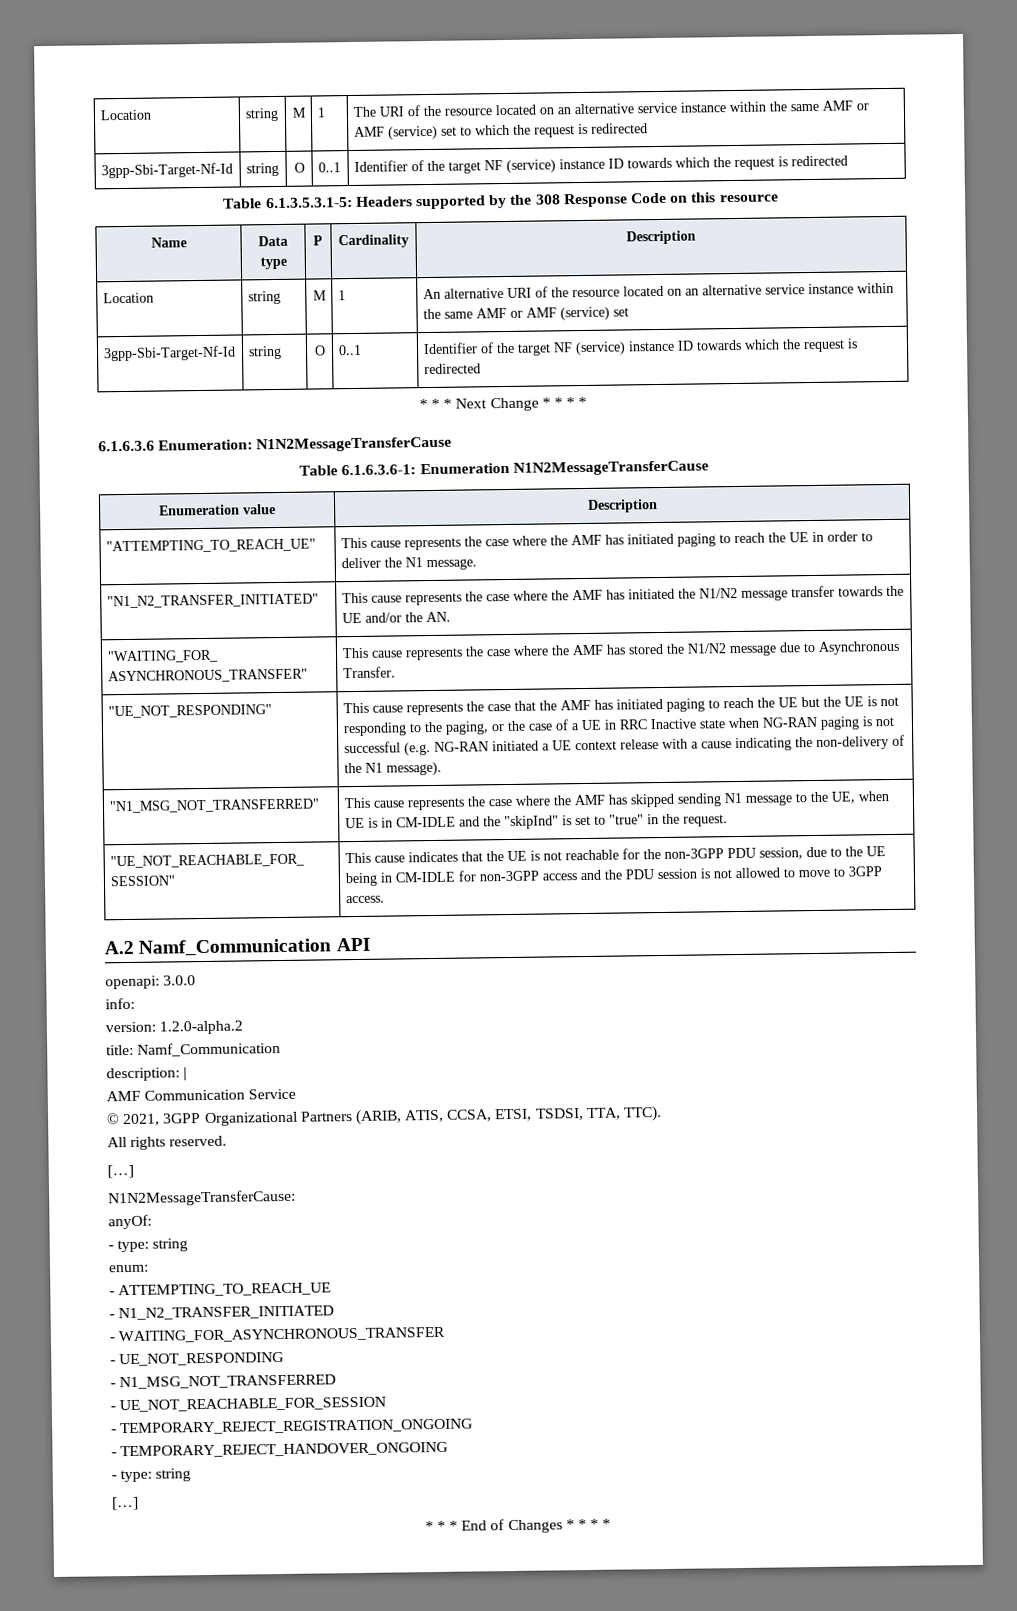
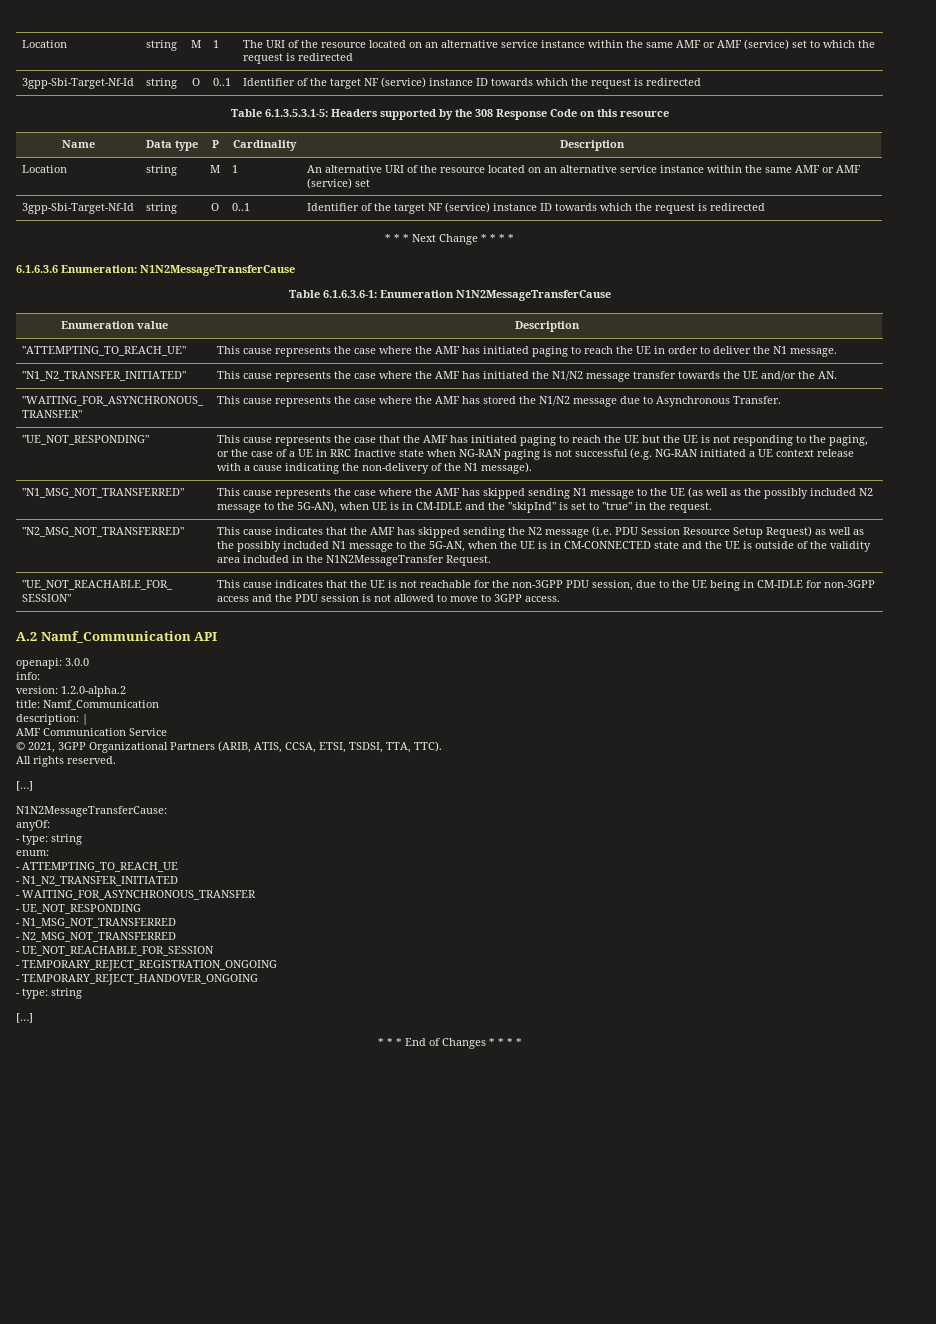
[830,791,856,804] UE, -> [669,487,873,499] [216,501,337,513] UE (as well as the possibly included N2 message to the 5G-AN),
(728, 820) none -> [21,527,184,537] [216,526,864,538] [216,541,871,552] [216,555,491,566] // "N2_MSG_NOT_TRANSFERRED" | This cause indicates that the AMF has skipped sending the N2 message (i.e. PDU Session Resource Setup Request) as well as the possibly included N1 message to the 5G-AN, when the UE is in CM-CONNECTED state and the UE is outside of the validity area included in the N1N2MessageTransfer Request.
(337, 1382) none -> [16,932,176,942] // - N2_MSG_NOT_TRANSFERRED

